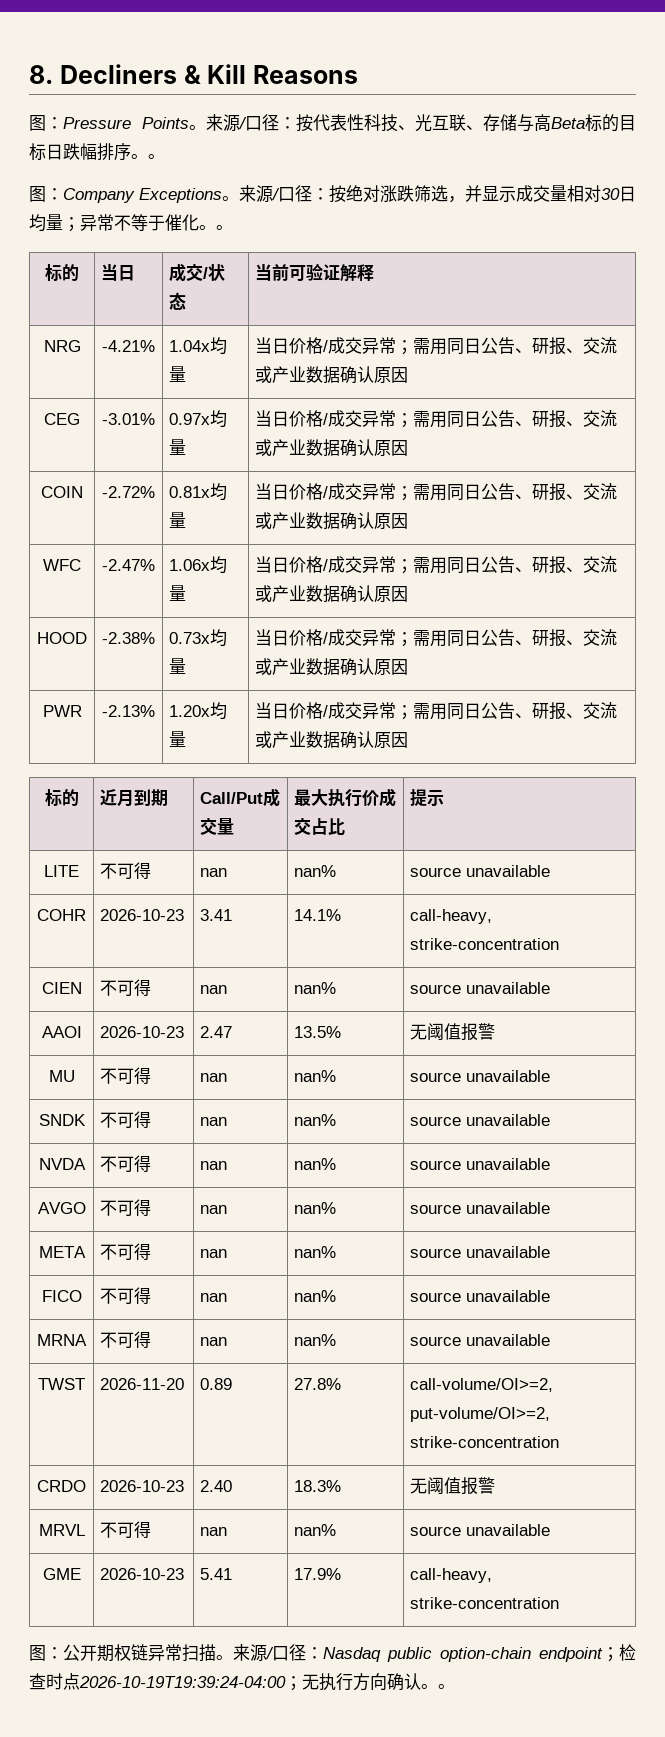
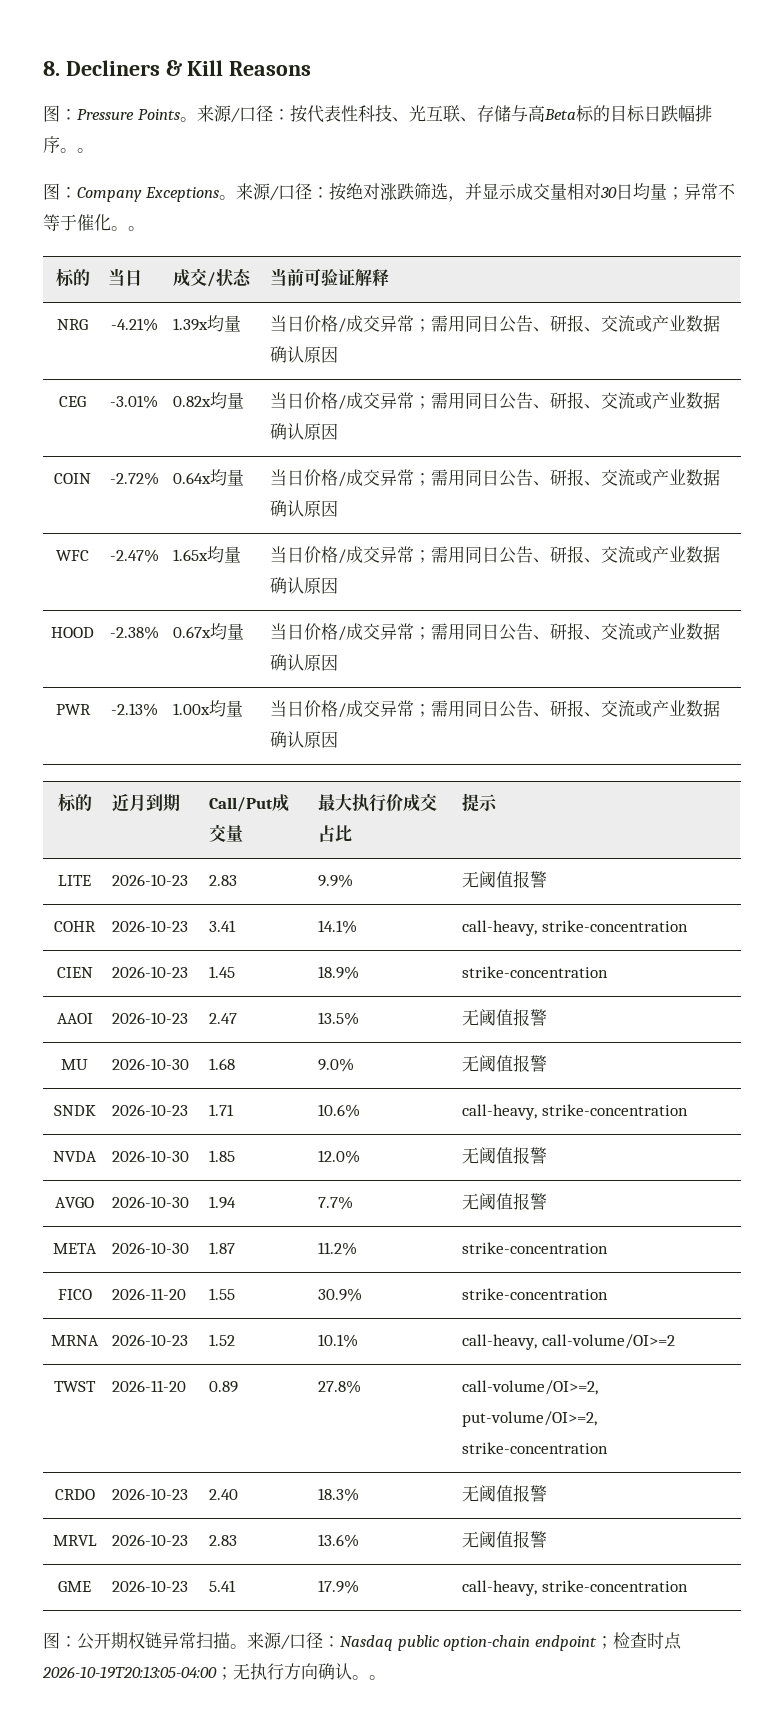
[169,340,211,352] 1.04x -> [173,318,209,331] 1.39x
[169,413,211,425] 0.97x -> [173,396,212,407] 0.82x
[169,486,211,498] 0.81x -> [173,472,212,484] 0.64x
[169,559,211,571] 1.06x -> [173,549,209,561] 1.65x
[169,632,211,644] 0.73x -> [173,626,212,638] 0.67x
[169,705,211,717] 1.20x -> [173,703,211,715] 1.00x
[100,862,152,879] [200,868,228,877] [294,865,337,877] [410,865,551,877] 不可得 | nan | nan% | source unavailable -> [112,874,189,886] [209,875,238,886] [318,874,354,888] [462,871,548,888] 2026-10-23 | 2.83 | 9.9% | 无阈值报警
[100,979,152,996] [200,985,228,994] [294,982,337,994] [410,982,551,994] 不可得 | nan | nan% | source unavailable -> [112,966,189,978] [209,966,236,978] [318,966,360,980] [462,966,609,978] 2026-10-23 | 1.45 | 18.9% | strike-concentration
[100,1067,152,1084] [200,1073,228,1082] [294,1070,337,1082] [410,1070,551,1082] [38,1114,86,1126] [100,1111,152,1128] [200,1117,228,1126] [294,1114,337,1126] [410,1114,551,1126] [38,1158,86,1170] [100,1155,152,1172] [200,1161,228,1170] [294,1158,337,1170] [410,1158,551,1170] [37,1202,86,1214] [100,1199,152,1216] [200,1205,228,1214] [294,1202,337,1214] [410,1202,551,1214] [38,1246,86,1258] [100,1243,152,1260] [200,1249,228,1258] [294,1246,337,1258] [410,1246,551,1258] [41,1290,82,1302] [100,1287,152,1304] [200,1293,228,1302] [294,1290,337,1302] [410,1290,551,1302] [37,1334,87,1346] [100,1331,152,1348] [200,1337,228,1346] [294,1334,337,1346] [410,1334,551,1346] 不可得 | nan | nan% | source unavailable // SNDK | 不可得 | nan | nan% | source unavailable // NVDA | 不可得 | nan | nan% | source unavailable // AVGO | 不可得 | nan | nan% | source unavailable // META | 不可得 | nan | nan% | source unavailable // FICO | 不可得 | nan | nan% | source unavailable // MRNA | 不可得 | nan | nan% | source unavailable -> [112,1058,190,1070] [209,1058,236,1070] [318,1058,355,1072] [462,1055,548,1072] [53,1105,96,1116] [112,1104,189,1116] [209,1104,235,1116] [318,1104,361,1118] [462,1104,689,1120] [53,1151,97,1162] [112,1150,190,1162] [209,1150,236,1162] [318,1150,361,1164] [462,1147,548,1164] [55,1197,94,1208] [112,1196,190,1208] [209,1196,237,1209] [318,1196,354,1210] [462,1193,548,1210] [53,1243,97,1254] [112,1242,190,1254] [209,1242,236,1254] [318,1242,358,1256] [462,1242,609,1254] [57,1289,92,1300] [112,1288,187,1300] [209,1288,236,1300] [318,1288,363,1302] [462,1288,609,1300] [51,1335,99,1346] [112,1334,189,1346] [209,1334,236,1346] [318,1334,359,1348] [462,1334,676,1350] 2026-10-30 | 1.68 | 9.0% | 无阈值报警 // SNDK | 2026-10-23 | 1.71 | 10.6% | call-heavy, strike-concentration // NVDA | 2026-10-30 | 1.85 | 12.0% | 无阈值报警 // AVGO | 2026-10-30 | 1.94 | 7.7% | 无阈值报警 // META | 2026-10-30 | 1.87 | 11.2% | strike-concentration // FICO | 2026-11-20 | 1.55 | 30.9% | strike-concentration // MRNA | 2026-10-23 | 1.52 | 10.1% | call-heavy, call-volume/OI>=2
[100,1521,152,1538] [200,1527,228,1536] [294,1524,337,1536] [410,1524,551,1536] 不可得 | nan | nan% | source unavailable -> [112,1534,189,1546] [209,1535,238,1546] [318,1534,360,1548] [462,1531,548,1548] 2026-10-23 | 2.83 | 13.6% | 无阈值报警
[79,1676,286,1688] 2026-10-19T19:39:24-04:00 -> [42,1666,217,1679] 2026-10-19T20:13:05-04:00

